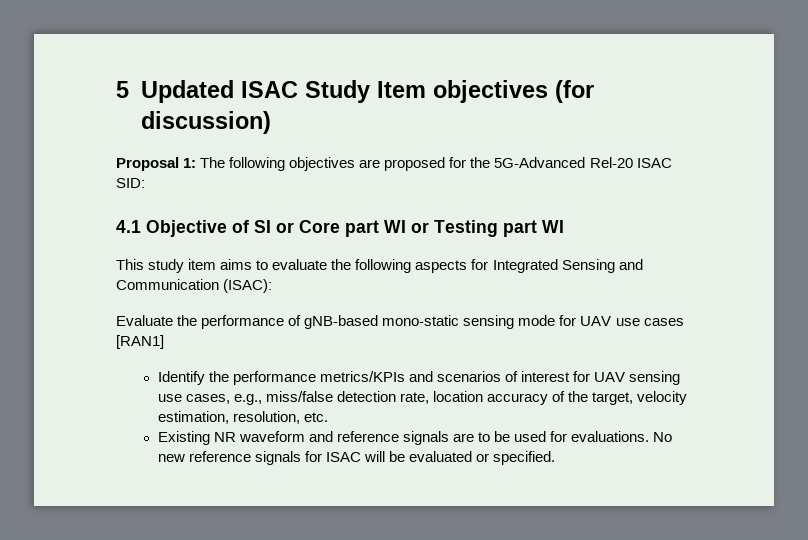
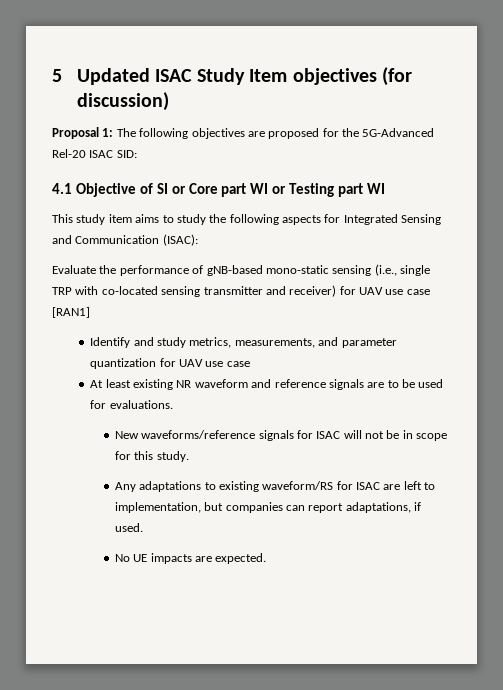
[272,259,328,270] evaluate -> [176,214,206,225] study
[518,315,684,326] mode for UAV use cases -> [374,264,430,276] [52,285,430,297] (i.e., single TRP with co-located sensing transmitter and receiver) for UAV use case
[208,371,681,385] [157,391,688,405] [157,411,328,424] [157,431,210,445] the performance metrics/KPIs and scenarios of interest for UAV sensing use cases, e.g., miss/false detection rate, location accuracy of the target, velocity estimation, resolution, etc. // Existing -> [133,337,397,348] [90,358,250,369] [90,379,174,390] and study metrics, measurements, and parameter quantization for UAV use case // At least existing
[653,432,673,442] [157,451,251,462] No new reference -> [114,430,256,439] // New waveforms/reference
[389,451,556,465] be evaluated or specified. -> [365,430,448,441] [114,451,189,462] [114,481,436,492] [114,502,422,513] [114,523,143,532] [114,553,267,564] not be in scope for this study. // Any adaptations to existing waveform/RS for ISAC are left to implementation, but companies can report adaptations, if used. // No UE impacts are expected.

